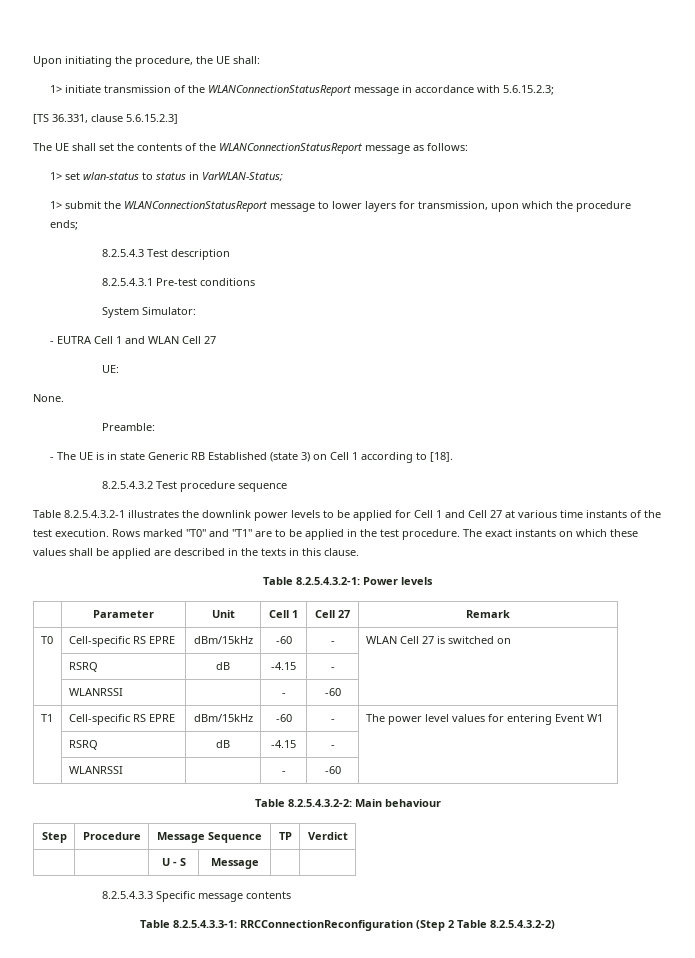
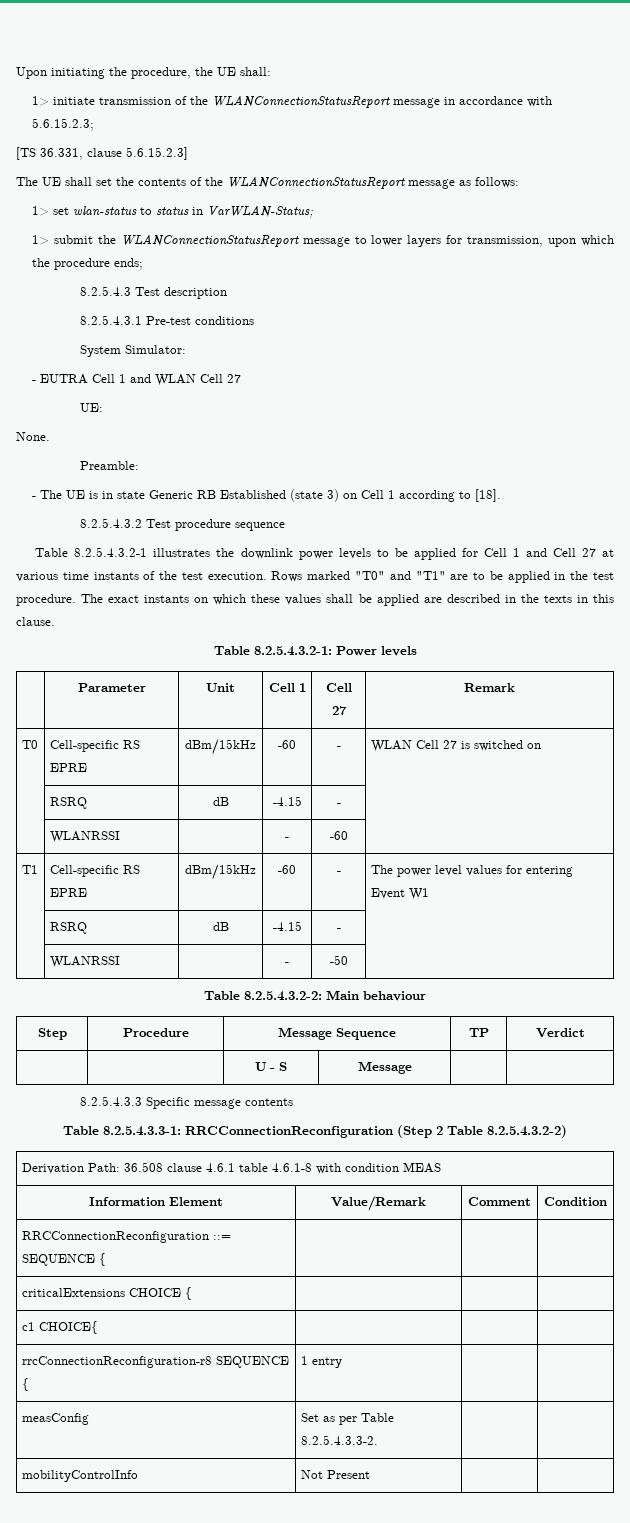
[324,766,341,774] -60 -> [329,955,348,965] -50
(555, 924) none -> [21,1162,441,1174] [89,1197,223,1206] [331,1196,426,1211] [468,1197,531,1206] [544,1197,607,1206] [21,1231,231,1243] [21,1253,106,1266] [21,1287,192,1300] [21,1321,98,1334] [21,1356,289,1368] [21,1378,29,1391] [300,1356,342,1368] [21,1413,89,1425] [300,1413,394,1425] [300,1435,378,1445] [21,1470,138,1482] [300,1470,370,1479] // Derivation Path: 36.508 clause 4.6.1 table 4.6.1-8 with condition MEAS // Information Element | Value/Remark | Comment | Condition // RRCConnectionReconfiguration ::= SEQUENCE { | | | // criticalExtensions CHOICE { | | | // c1 CHOICE{ | | | // rrcConnectionReconfiguration-r8 SEQUENCE { | 1 entry | | // measConfig | Set as per Table 8.2.5.4.3.3-2. | | // mobilityControlInfo | Not Present | |

